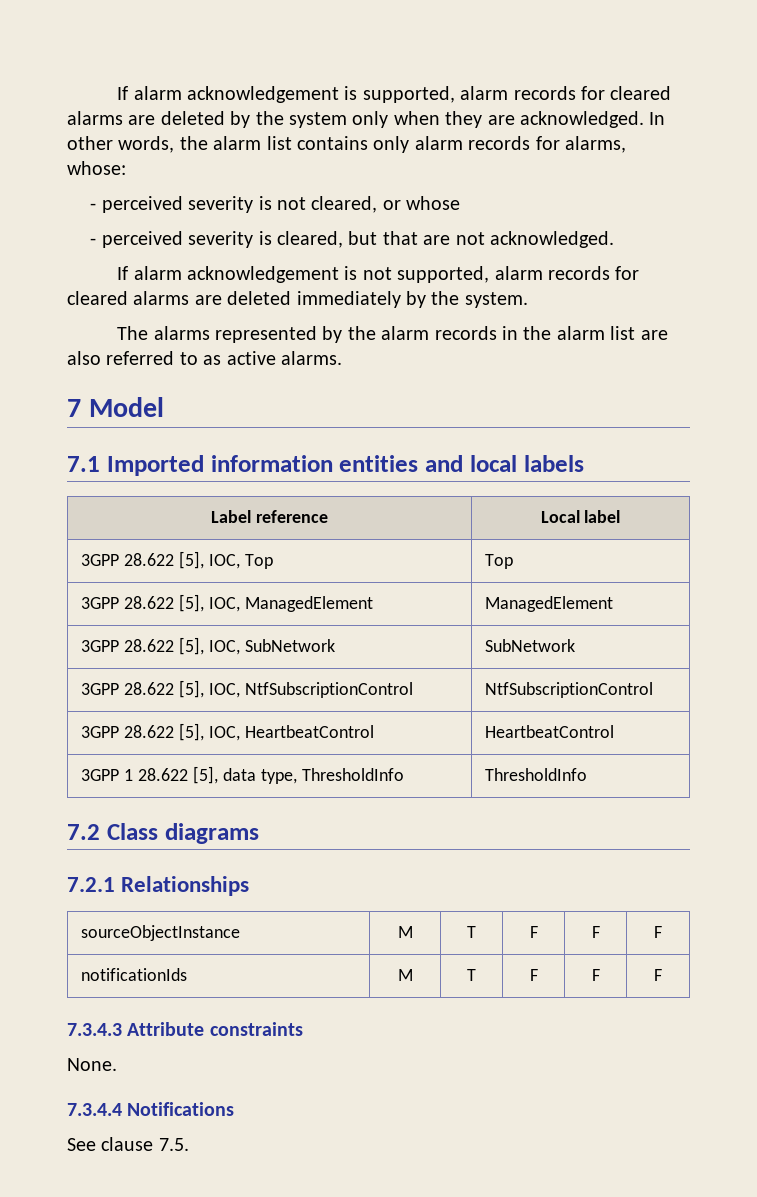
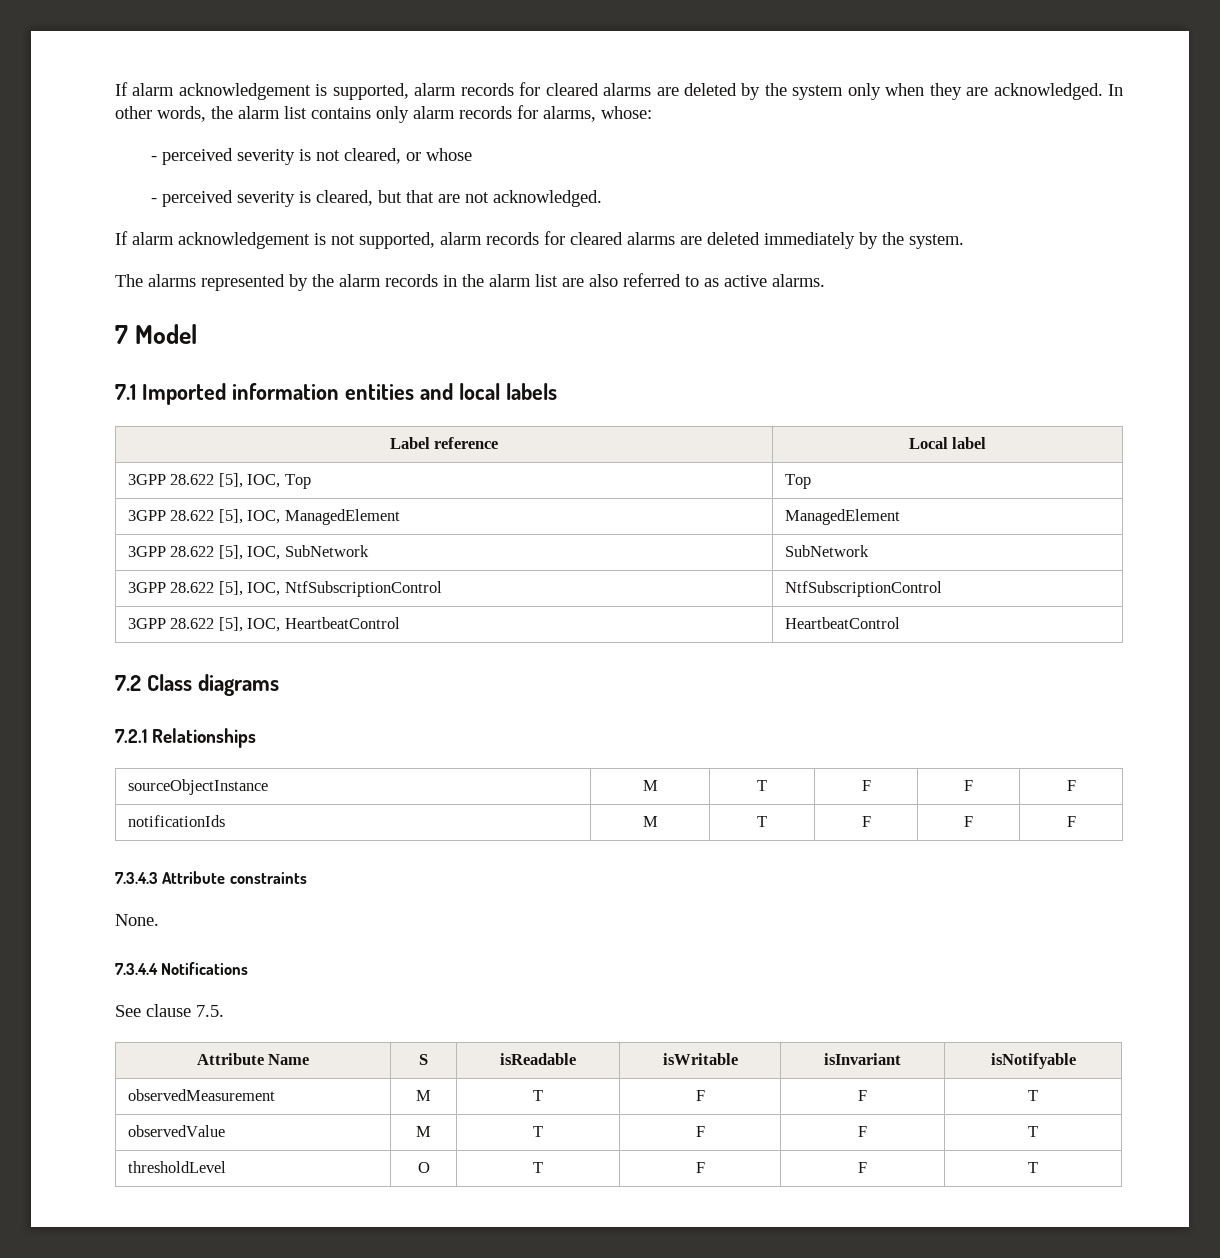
[81,766,404,784] [485,768,588,781] // 3GPP 1 28.622 [5], data type, ThresholdInfo | ThresholdInfo -> (900, 623) none
(189, 1144) none -> [196,1053,310,1065] [419,1054,428,1065] [500,1053,576,1065] [662,1053,738,1065] [824,1053,901,1065] [990,1053,1076,1069] [127,1089,275,1101] [416,1090,431,1101] [533,1090,543,1101] [695,1090,705,1101] [858,1090,867,1101] [1028,1090,1038,1101] [127,1125,225,1137] [416,1126,431,1137] [533,1126,543,1137] [695,1126,705,1137] [858,1126,867,1137] [1028,1126,1038,1137] [127,1161,226,1173] [417,1162,430,1173] [533,1162,543,1173] [695,1162,705,1173] [858,1162,867,1173] [1028,1162,1038,1173] // Attribute Name | S | isReadable | isWritable | isInvariant | isNotifyable // observedMeasurement | M | T | F | F | T // observedValue | M | T | F | F | T // thresholdLevel | O | T | F | F | T

